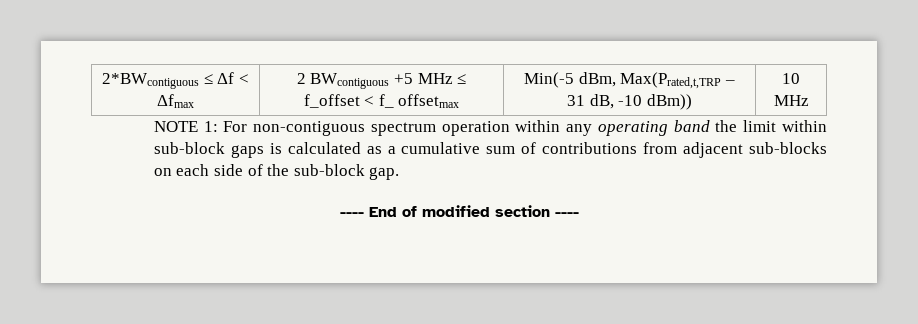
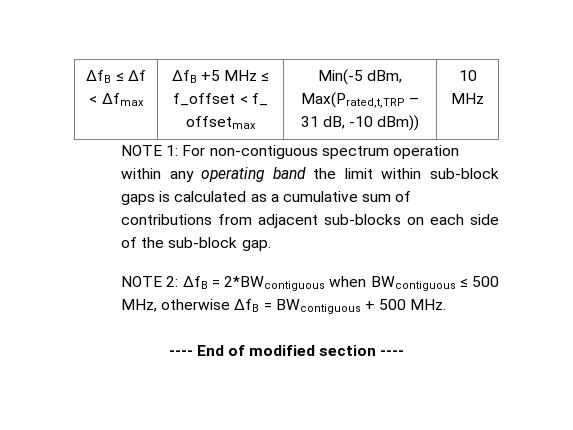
[102,73,200,89] 2*BWcontiguous -> [86,70,112,83] ΔfB
[296,73,390,89] 2 BWcontiguous -> [171,70,197,83] ΔfB
(400, 173) none -> [121,276,500,291] [121,299,447,314] // NOTE 2: ΔfB = 2*BWcontiguous when BWcontiguous ≤ 500 MHz, otherwise ΔfB = BWcontiguous + 500 MHz.

